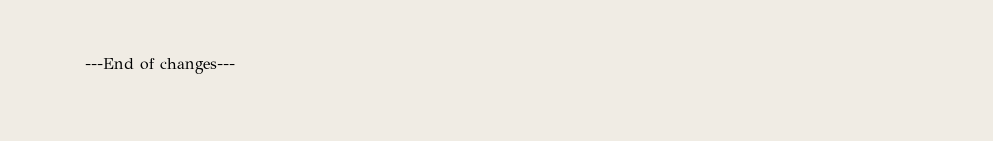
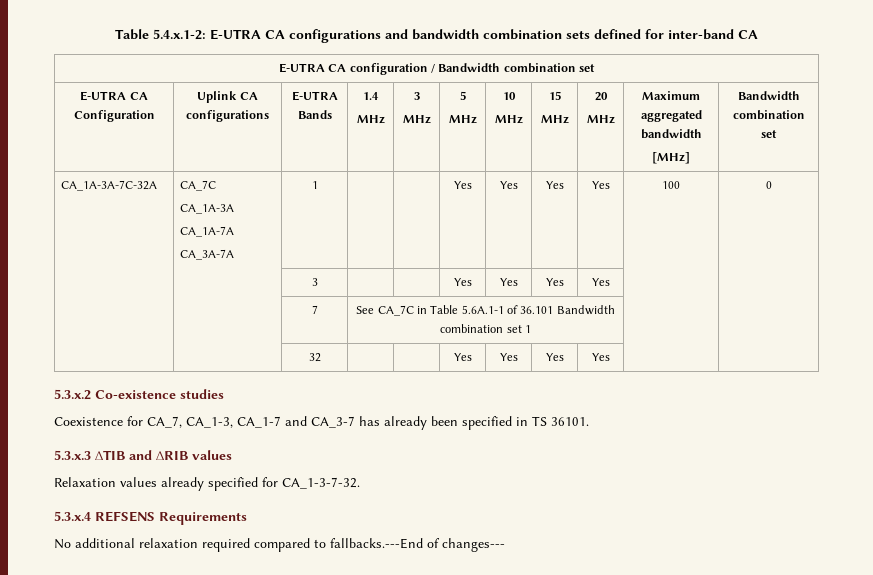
[85,58,134,69] ---End -> [115,29,758,43] [278,63,596,75] [80,91,148,101] [73,110,155,122] [197,91,258,103] [186,110,269,122] [291,91,338,101] [297,110,332,119] [363,92,379,100] [356,115,385,124] [413,92,420,100] [402,115,431,124] [459,91,466,100] [448,115,477,124] [502,92,516,100] [494,115,523,124] [548,91,561,100] [540,115,569,124] [594,92,608,101] [586,115,615,124] [642,91,700,100] [640,110,702,122] [640,129,702,139] [652,152,690,164] [737,91,800,100] [732,110,805,120] [761,130,777,138] [61,180,158,191] [180,180,217,191] [180,204,235,214] [180,226,235,237] [180,249,235,260] [311,181,318,189] [453,181,472,189] [499,181,518,189] [545,181,564,189] [591,181,610,189] [662,181,680,189] [765,181,772,189] [311,278,318,286] [453,278,472,286] [499,278,518,286] [545,278,564,286] [591,278,610,286] [311,305,318,314] [356,305,615,316] [440,324,531,333] [308,353,321,362] [453,353,472,361] [499,353,518,361] [545,353,564,361] [591,353,610,361] [54,389,224,400] [54,416,589,430] [54,450,232,460] [54,477,360,491] [54,511,247,525] [54,538,423,552] Table 5.4.x.1-2: E-UTRA CA configurations and bandwidth combination sets defined for inter-band CA // E-UTRA CA configuration / Bandwidth combination set // E-UTRA CA Configuration | Uplink CA configurations | E-UTRA Bands | 1.4 // MHz | 3 // MHz | 5 // MHz | 10 // MHz | 15 // MHz | 20 // MHz | Maximum aggregated bandwidth // [MHz] | Bandwidth combination set // CA_1A-3A-7C-32A | CA_7C // CA_1A-3A // CA_1A-7A // CA_3A-7A | 1 | | | Yes | Yes | Yes | Yes | 100 | 0 // | | 3 | | | Yes | Yes | Yes | Yes | | // | | 7 | See CA_7C in Table 5.6A.1-1 of 36.101 Bandwidth combination set 1 | | // | | 32 | | | Yes | Yes | Yes | Yes | | // 5.3.x.2 Co-existence studies // Coexistence for CA_7, CA_1-3, CA_1-7 and CA_3-7 has already been specified in TS 36101. // 5.3.x.3 ∆TIB and ∆RIB values // Relaxation values already specified for CA_1-3-7-32. // 5.3.x.4 REFSENS Requirements // No additional relaxation required compared to fallbacks.---End

